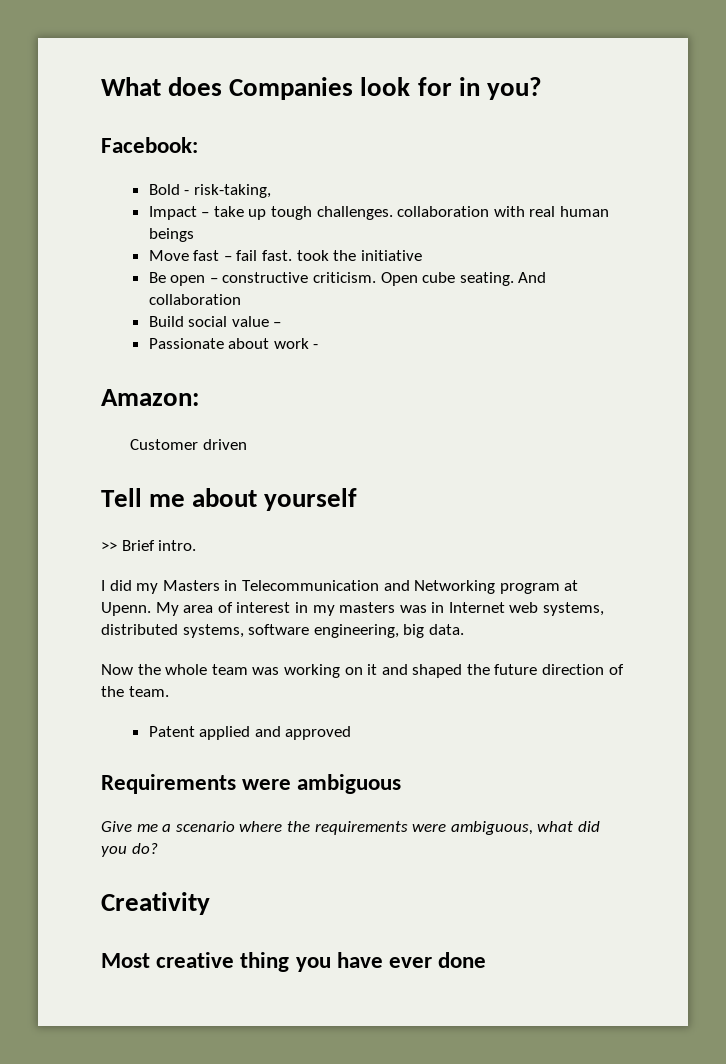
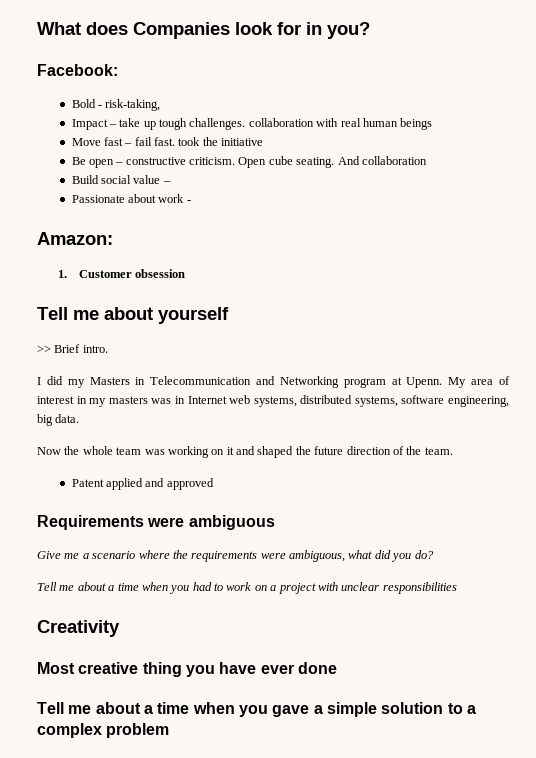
[129,439,247,450] Customer driven -> [57,269,186,278] 1. Customer obsession
(158, 848) none -> [37,582,457,594] // Tell me about a time when you had to work on a project with unclear responsibilities
(487, 960) none -> [37,702,476,717] [37,723,170,738] // Tell me about a time when you gave a simple solution to a complex problem

